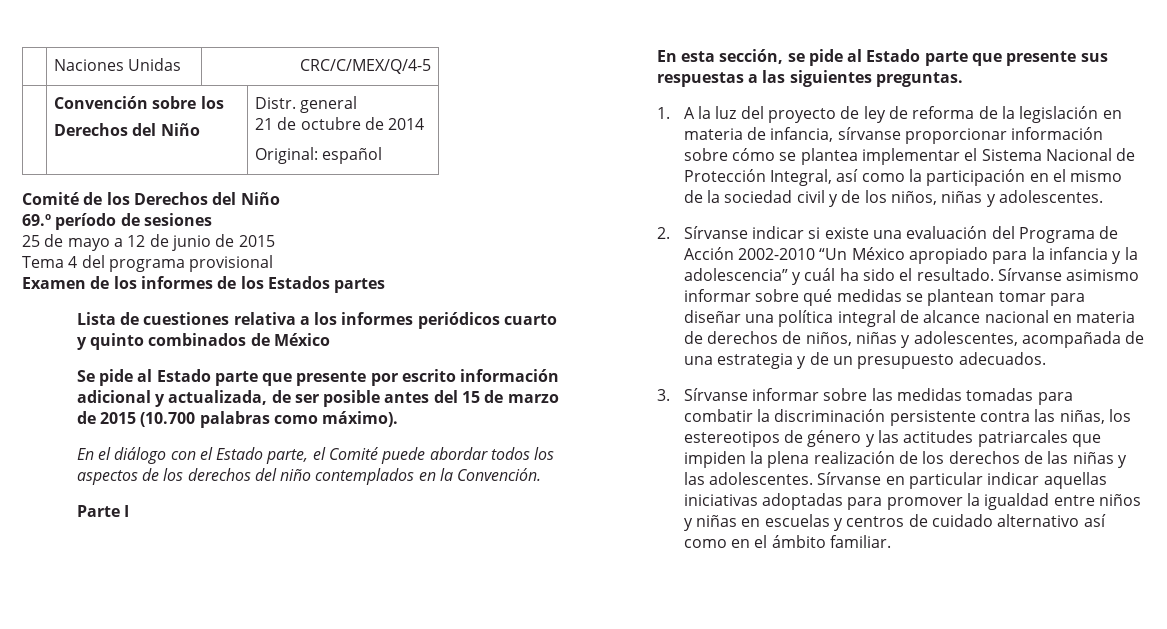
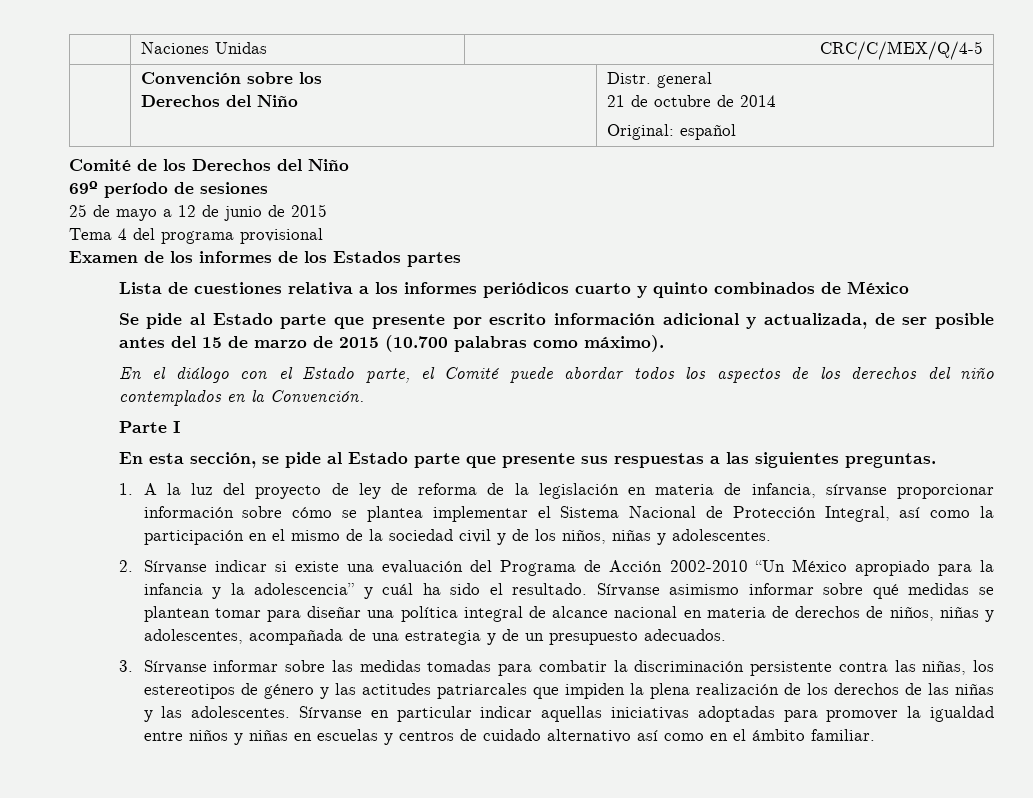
[22,214,51,226] 69.º -> [69,181,98,194] 69º

